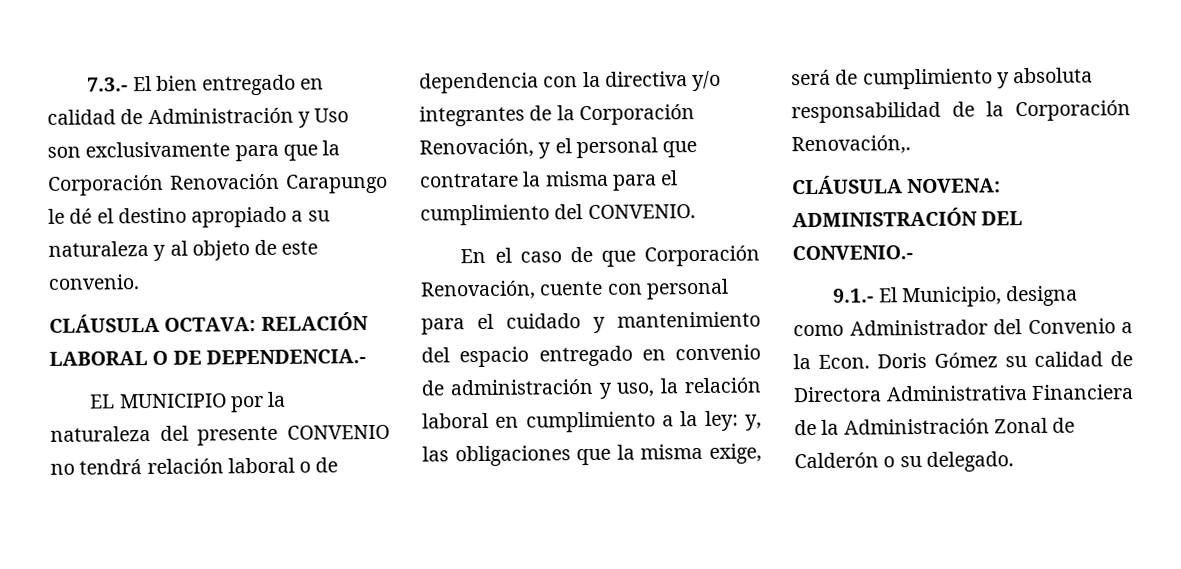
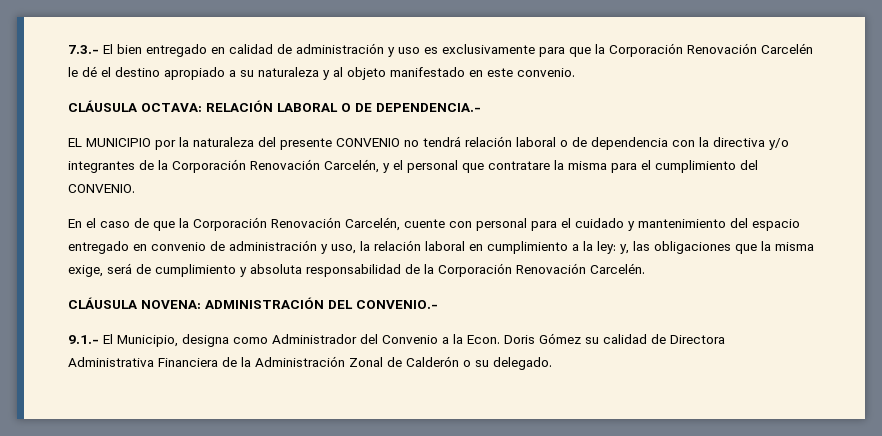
[147,107,350,128] [47,146,81,158] Administración y Uso son -> [296,43,438,57] administración y uso es
[285,173,388,194] Carapungo -> [761,43,813,54] Carcelén
[254,239,278,256] de -> [390,67,483,77] manifestado en
[419,138,534,158] Renovación, -> [250,159,379,173] Renovación Carcelén,
[644,245,760,267] [420,280,536,300] Corporación Renovación, -> [179,217,400,231] la Corporación Renovación Carcelén,
[791,135,911,155] Renovación,. -> [516,263,645,274] Renovación Carcelén.

